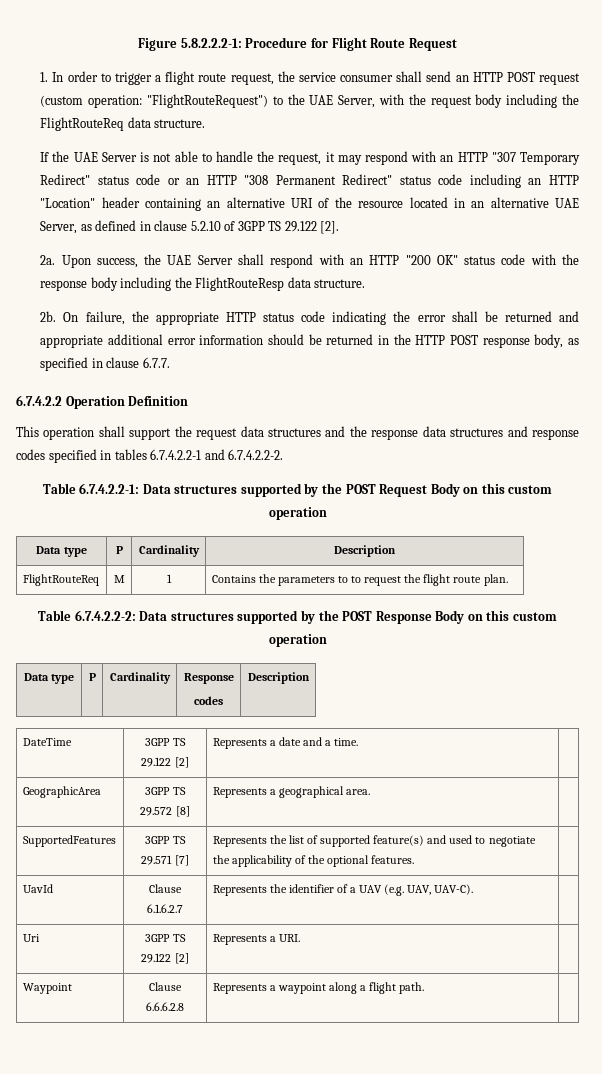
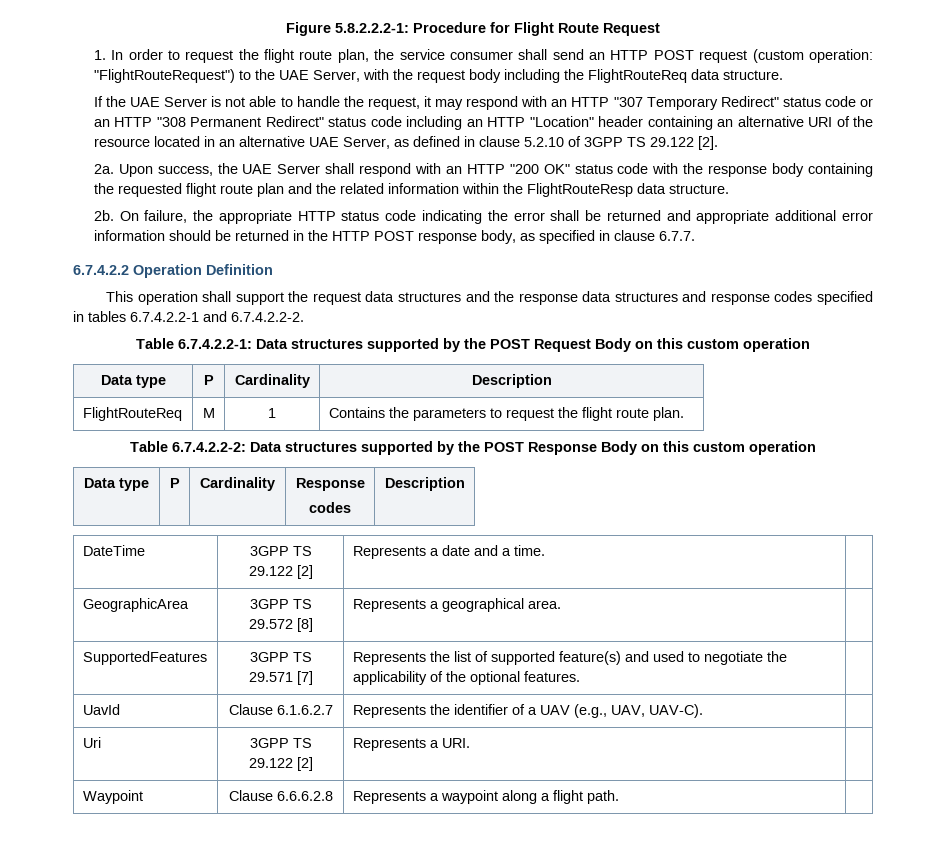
[114,71,274,85] trigger a flight route request, -> [185,49,369,63] request the flight route plan,
[120,277,172,291] including -> [807,163,873,177] [93,183,499,197] containing the requested flight route plan and the related information within
[350,576,361,583] to -> (502, 413) none
[384,884,405,896] (e.g. -> [573,704,607,718] (e.g.,

